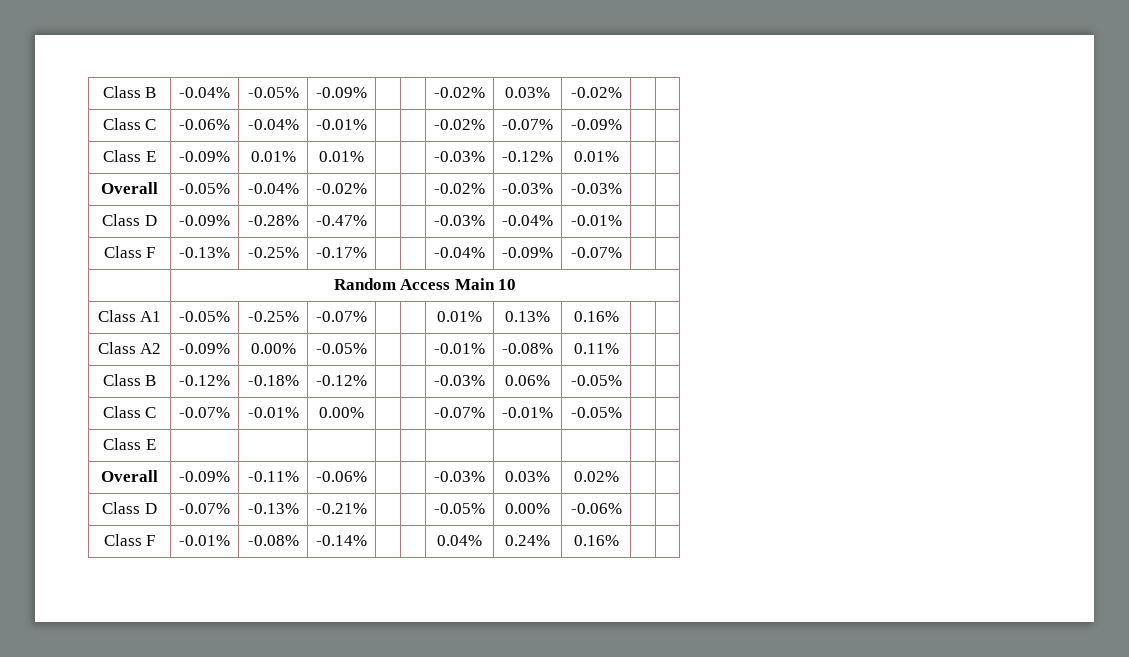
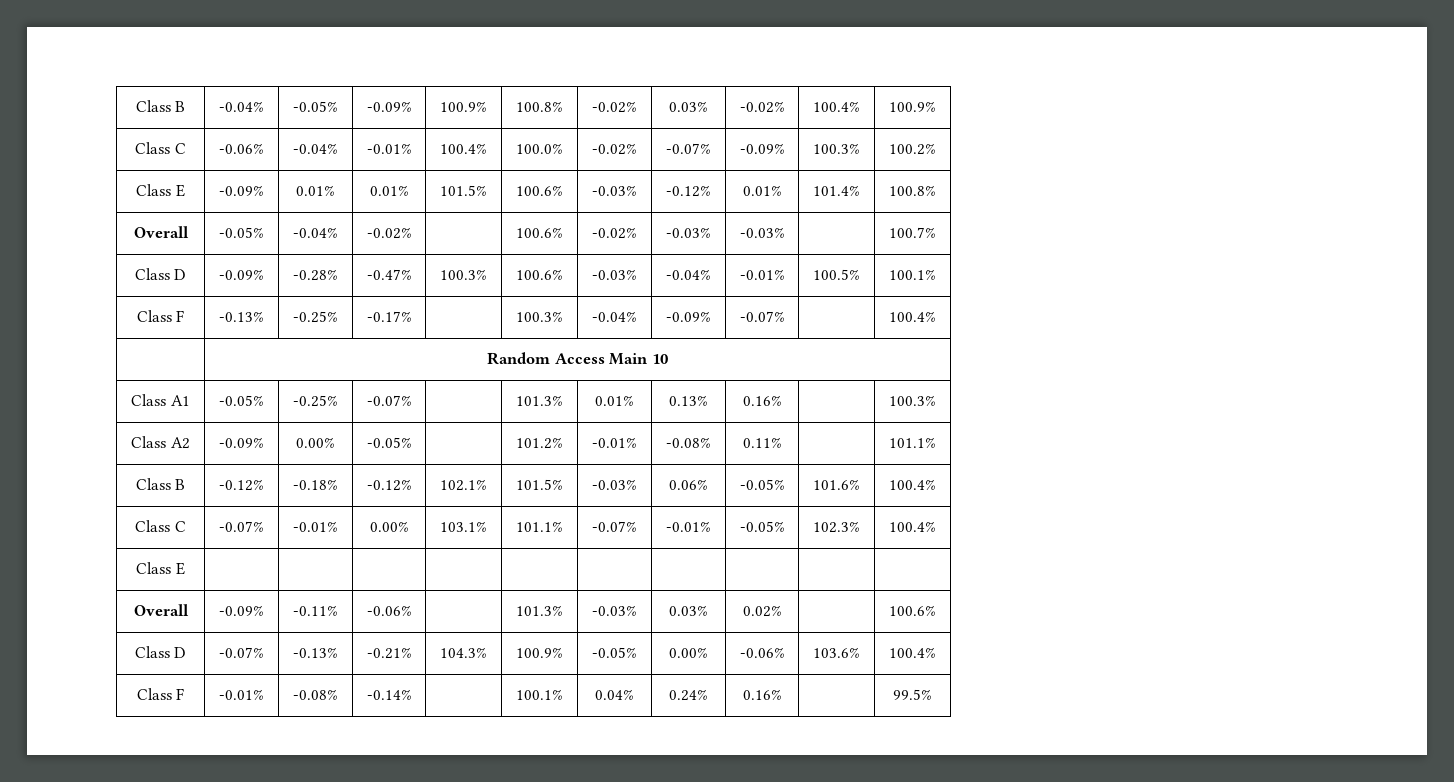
(367, 92) | -> [440,101,487,112] [516,101,563,112] 100.9% | 100.8%
(622, 92) | -> [813,101,860,112] [889,101,936,112] 100.4% | 100.9%
(367, 124) | -> [440,143,487,154] [516,143,563,154] 100.4% | 100.0%
(622, 124) | -> [813,143,860,154] [889,143,936,155] 100.3% | 100.2%
(364, 156) | -> [440,185,487,196] [516,185,563,196] 101.5% | 100.6%
(619, 156) | -> [813,185,860,196] [889,185,936,196] 101.4% | 100.8%
(367, 188) none -> [516,227,563,238] 100.6%
(622, 188) none -> [889,227,936,238] 100.7%
(367, 220) | -> [440,269,487,280] [516,269,563,280] 100.3% | 100.6%
(622, 220) | -> [813,269,860,280] [889,269,936,280] 100.5% | 100.1%
(367, 252) none -> [516,311,563,322] 100.3%
(622, 252) none -> [889,311,936,322] 100.4%
(367, 316) none -> [516,395,563,406] 101.3%
(619, 316) none -> [889,395,936,406] 100.3%
(367, 348) none -> [516,437,563,449] 101.2%
(619, 348) none -> [889,437,936,448] 101.1%
(367, 380) | -> [440,479,487,491] [516,479,563,490] 102.1% | 101.5%
(622, 380) | -> [813,479,860,490] [889,479,936,490] 101.6% | 100.4%
(364, 412) | -> [440,521,487,532] [516,521,563,532] 103.1% | 101.1%
(622, 412) | -> [813,521,860,533] [889,521,936,532] 102.3% | 100.4%
(367, 476) none -> [516,605,563,616] 101.3%
(619, 476) none -> [889,605,936,616] 100.6%
(367, 508) | -> [440,647,487,658] [516,647,563,658] 104.3% | 100.9%
(622, 508) | -> [813,647,860,658] [889,647,936,658] 103.6% | 100.4%
(367, 540) none -> [516,689,563,700] 100.1%
(619, 540) none -> [893,689,932,700] 99.5%

